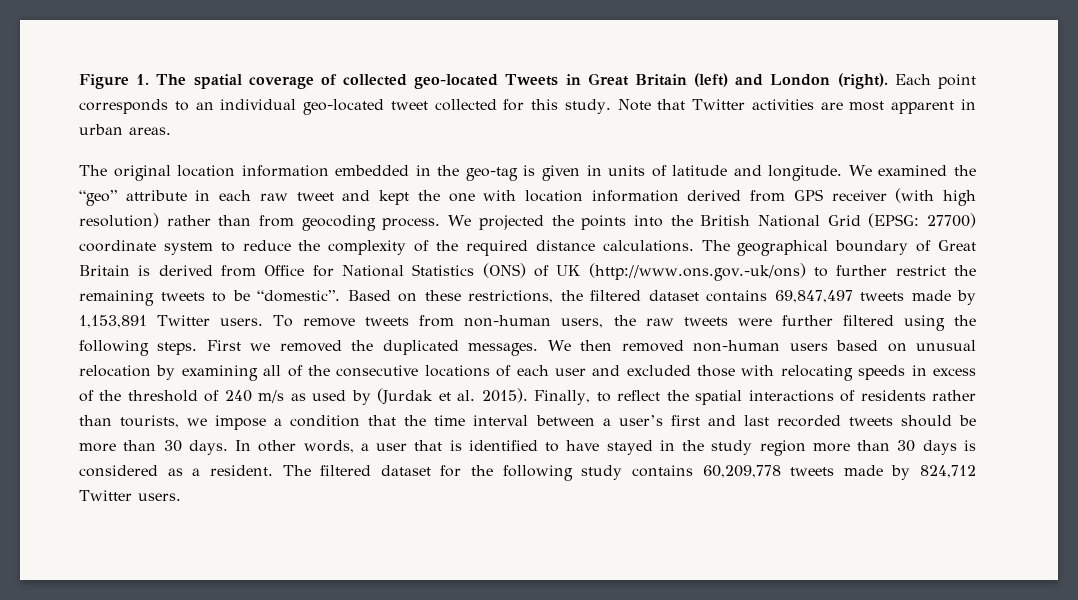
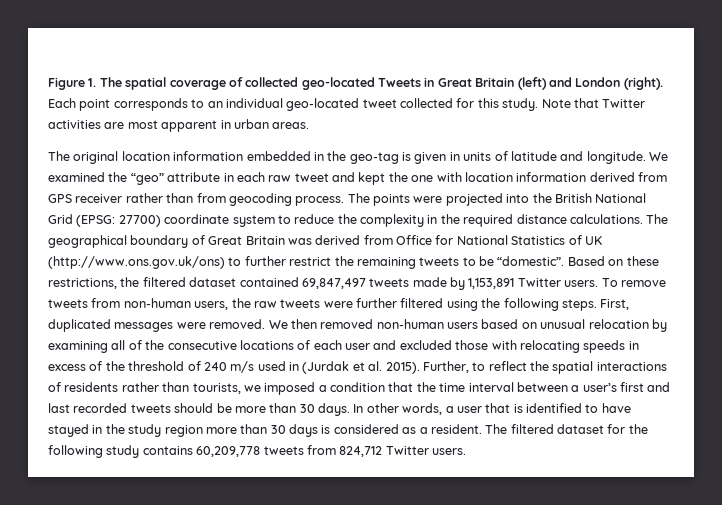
[895,188,976,206] [79,213,159,228] (with high resolution) -> (123, 198) none
[448,215,627,230] We projected the points -> [347,193,503,206] The points were projected
[414,240,430,252] of -> [427,215,438,224] in
[138,265,151,276] is -> [287,238,312,245] was
[482,263,526,278] (ONS) -> (566, 240) none
[588,263,806,281] (http://www.ons.gov.-uk/ons) -> [48,256,225,269] (http://www.ons.gov.uk/ons)
[706,290,767,302] contains -> [239,277,299,287] contained
[206,340,539,356] First we removed the duplicated messages. -> [600,299,630,310] [48,319,266,332] First, duplicated messages were removed.
[290,390,371,405] as used by -> [257,361,299,371] used in
[534,390,591,405] Finally, -> [422,361,469,373] Further,
[215,415,267,430] impose -> [264,382,316,395] imposed
[843,465,911,480] made by -> [306,445,336,455] from

